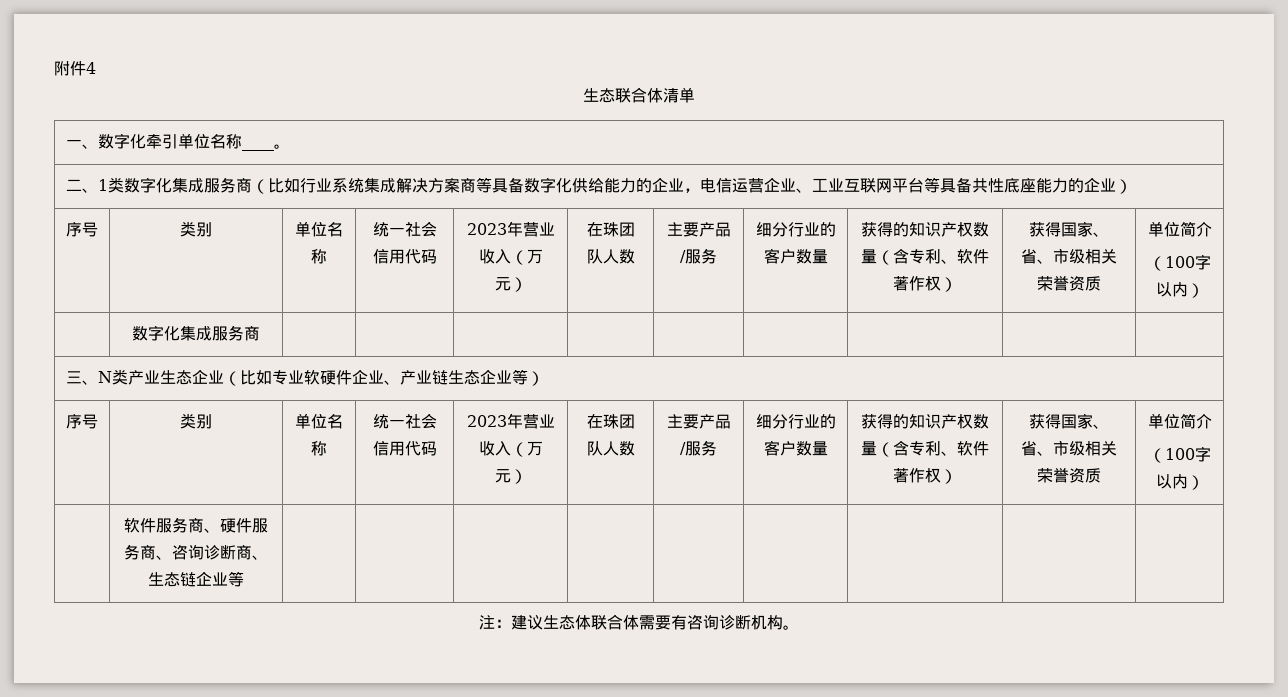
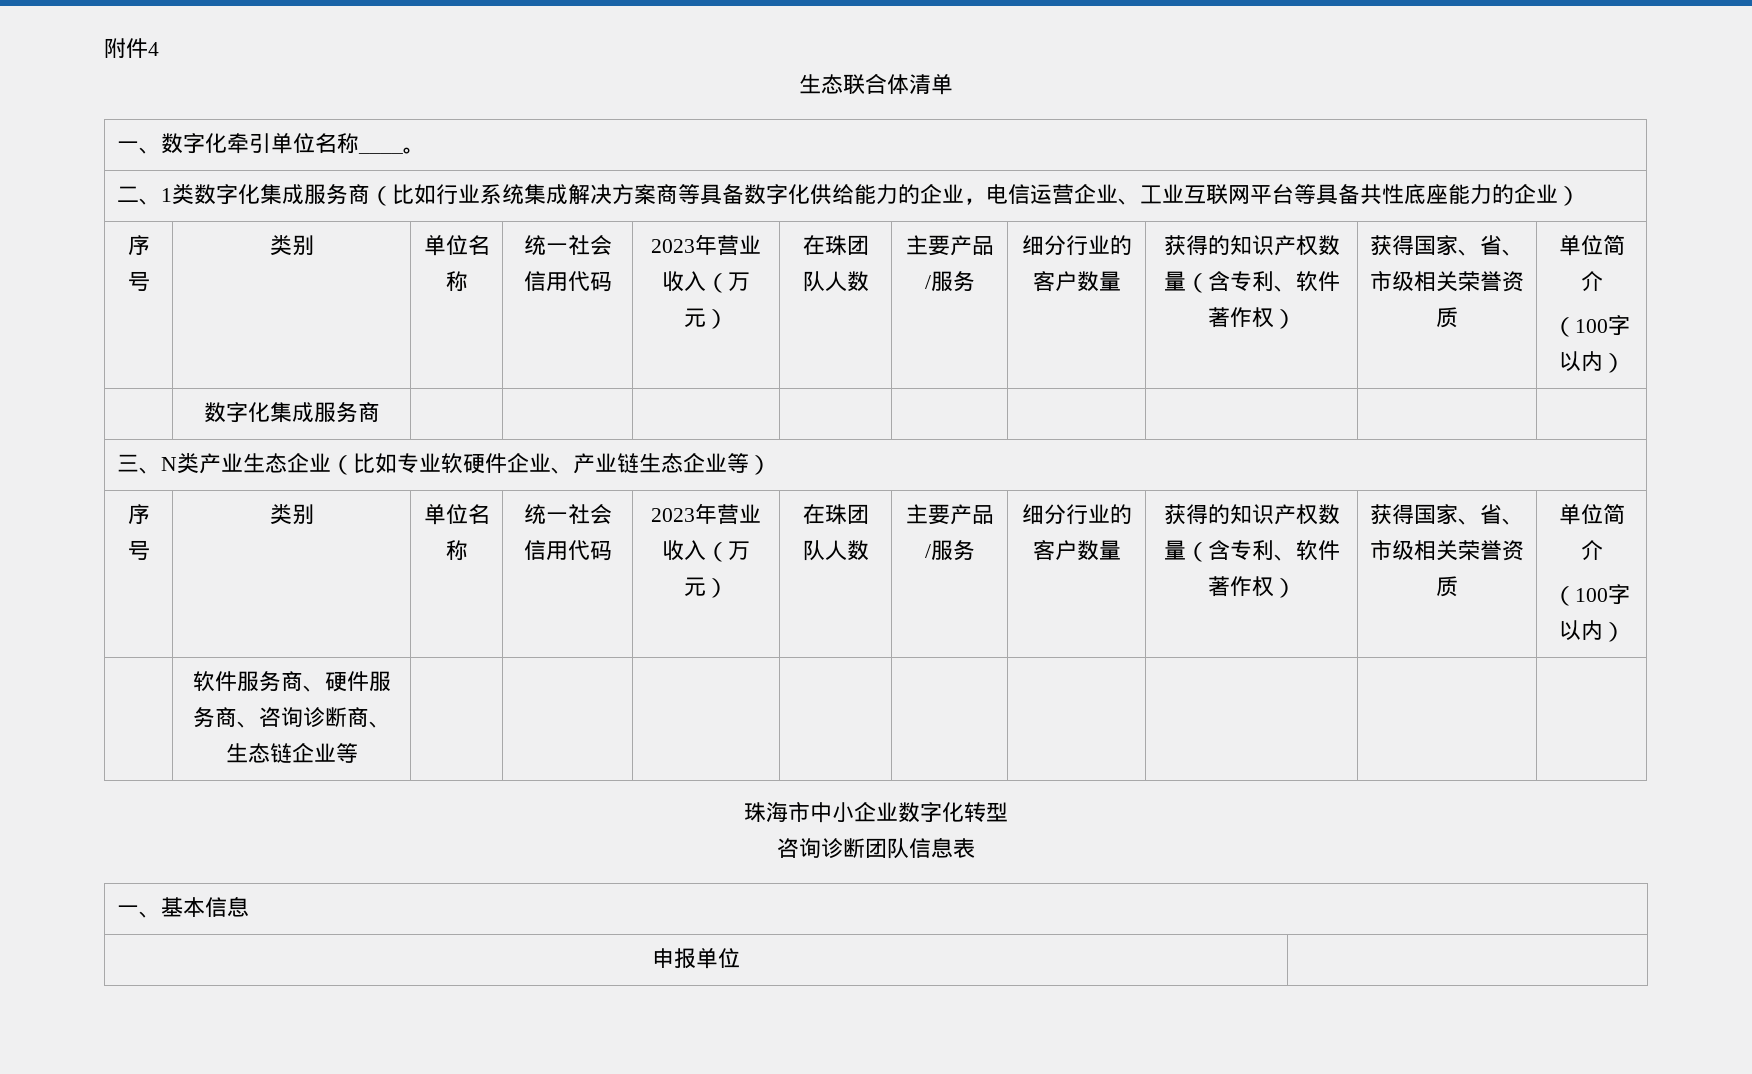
[479,614,799,630] 注：建议生态体联合体需要有咨询诊断机构。 -> [744,802,1008,823] [777,837,975,859] [116,896,249,918] [652,948,740,969] 珠海市中小企业数字化转型 // 咨询诊断团队信息表 // 一、基本信息 // 申报单位 |

